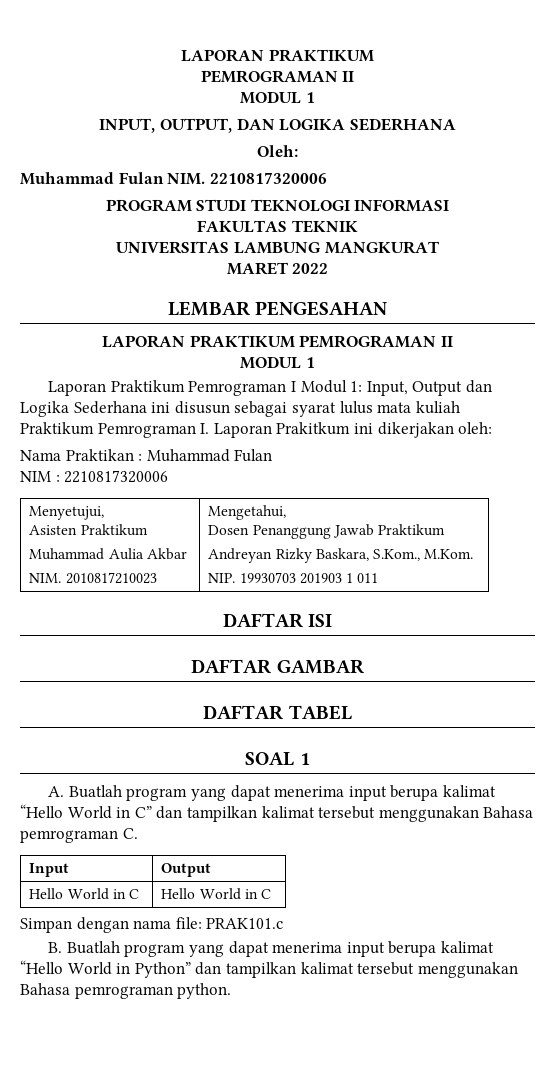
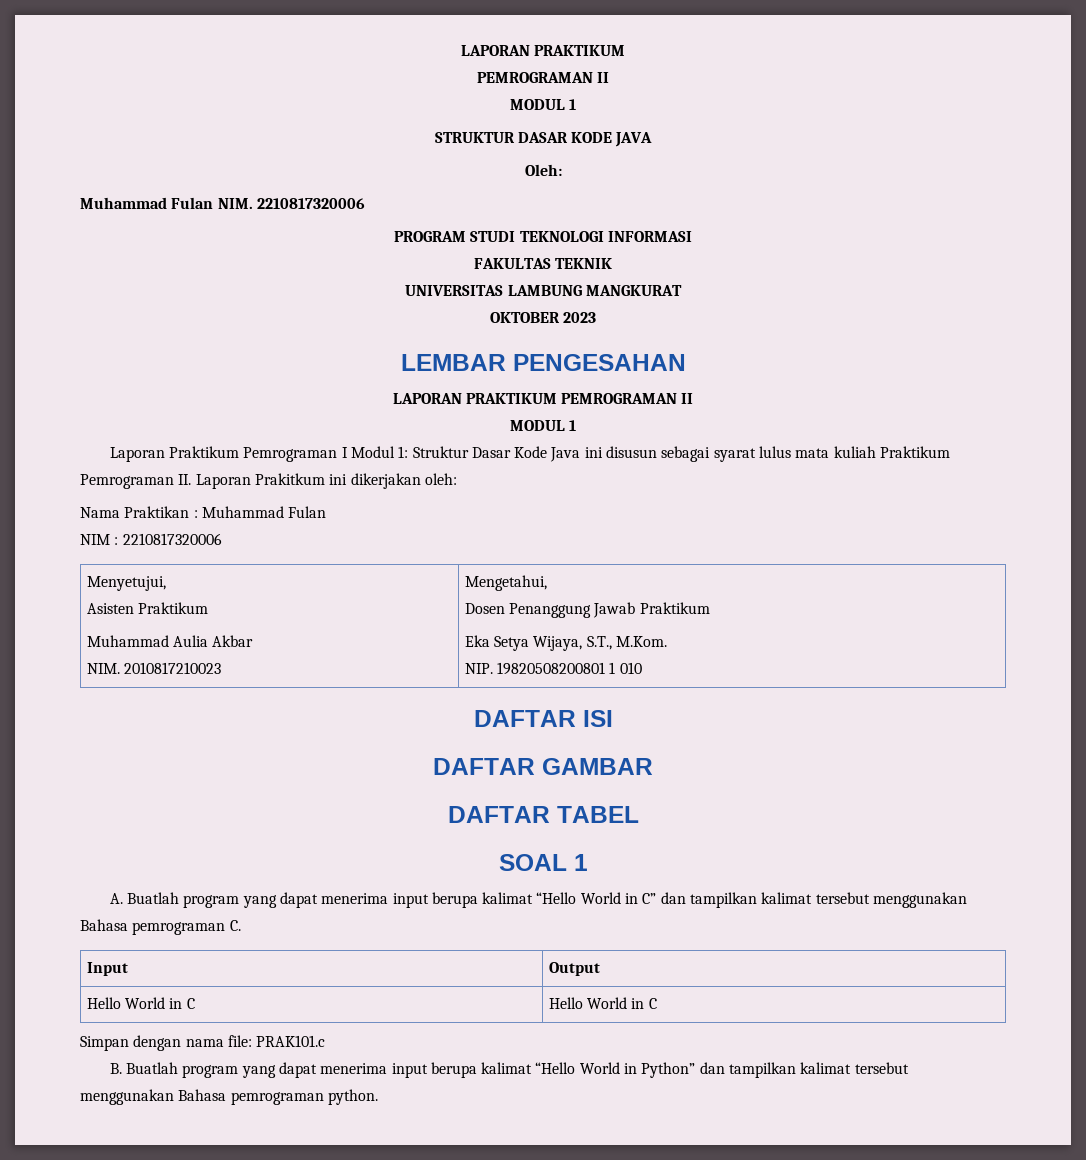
[99,118,456,133] INPUT, OUTPUT, DAN LOGIKA SEDERHANA -> [434,132,653,147] STRUKTUR DASAR KODE JAVA
[226,262,329,275] MARET 2022 -> [489,312,597,323] OKTOBER 2023
[366,380,492,396] [20,401,147,417] Input, Output dan Logika Sederhana -> [412,446,581,462] Struktur Dasar Kode Java
[200,423,210,434] I. -> [178,474,192,485] II.
[208,548,474,563] [208,572,379,584] Andreyan Rizky Baskara, S.Kom., M.Kom. // NIP. 19930703 201903 1 011 -> [464,635,667,651] [464,662,642,675] Eka Setya Wijaya, S.T., M.Kom. // NIP. 19820508200801 1 010

